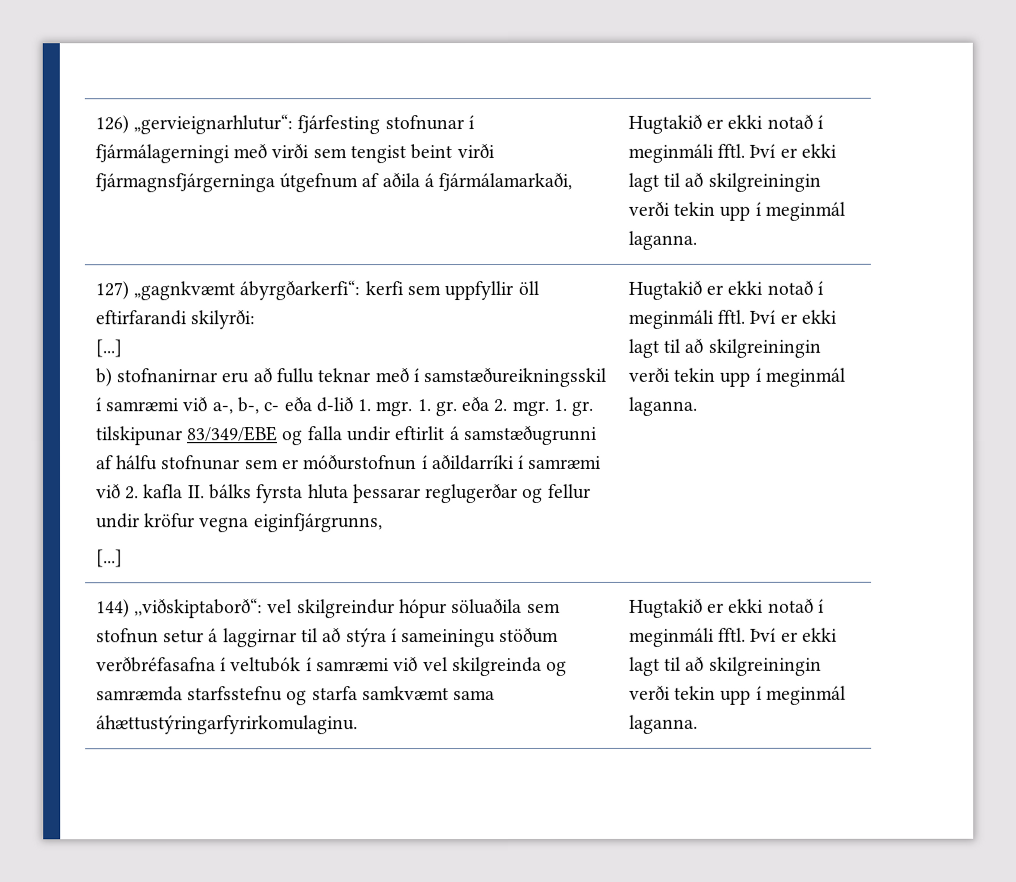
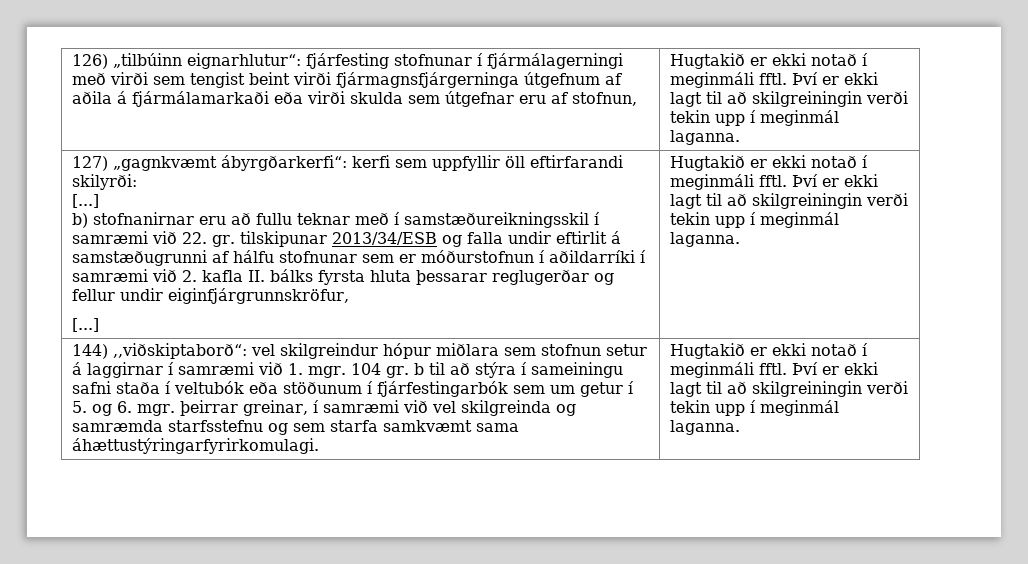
[133,114,294,135] „gervieignarhlutur“: -> [112,53,301,69] „tilbúinn eignarhlutur“:
[438,172,573,192] fjármálamarkaði, -> [131,91,637,107] fjármálamarkaði eða virði skulda sem útgefnar eru af stofnun,
[211,397,567,417] a-, b-, c- eða d-lið 1. mgr. 1. gr. eða 2. mgr. 1. -> [181,232,207,244] 22.
[186,426,279,442] 83/349/EBE -> [331,232,437,245] 2013/34/ESB
[144,513,383,533] kröfur vegna eiginfjárgrunns, -> [167,288,349,304] eiginfjárgrunnskröfur,
[451,598,523,615] söluaðila -> [435,343,499,356] miðlara
(297, 638) none -> [167,362,424,378] í samræmi við 1. mgr. 104 gr. b
[499,627,560,644] [95,657,302,673] stöðum verðbréfasafna í veltubók -> [71,381,634,397] [71,400,308,416] safni staða í veltubók eða stöðunum í fjárfestingarbók sem um getur í 5. og 6. mgr. þeirrar greinar,
(308, 698) none -> [292,423,325,432] sem
[95,715,358,735] áhættustýringarfyrirkomulaginu. -> [71,438,319,454] áhættustýringarfyrirkomulagi.

